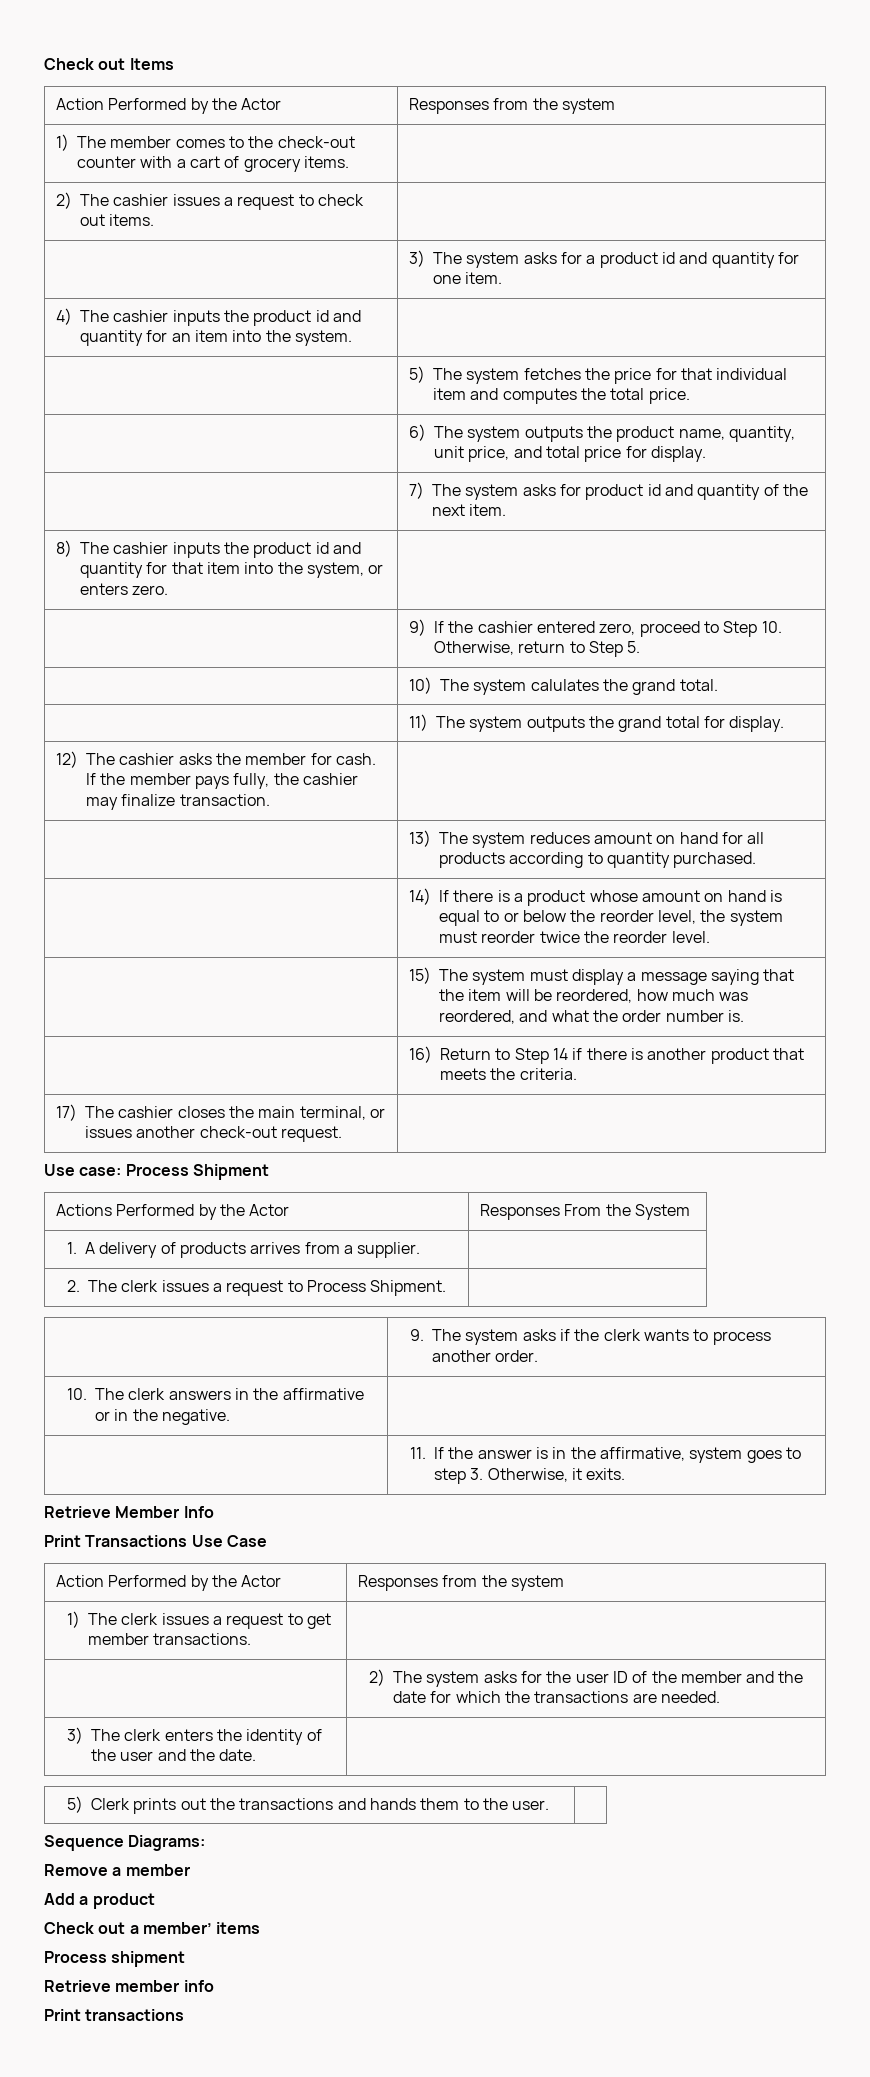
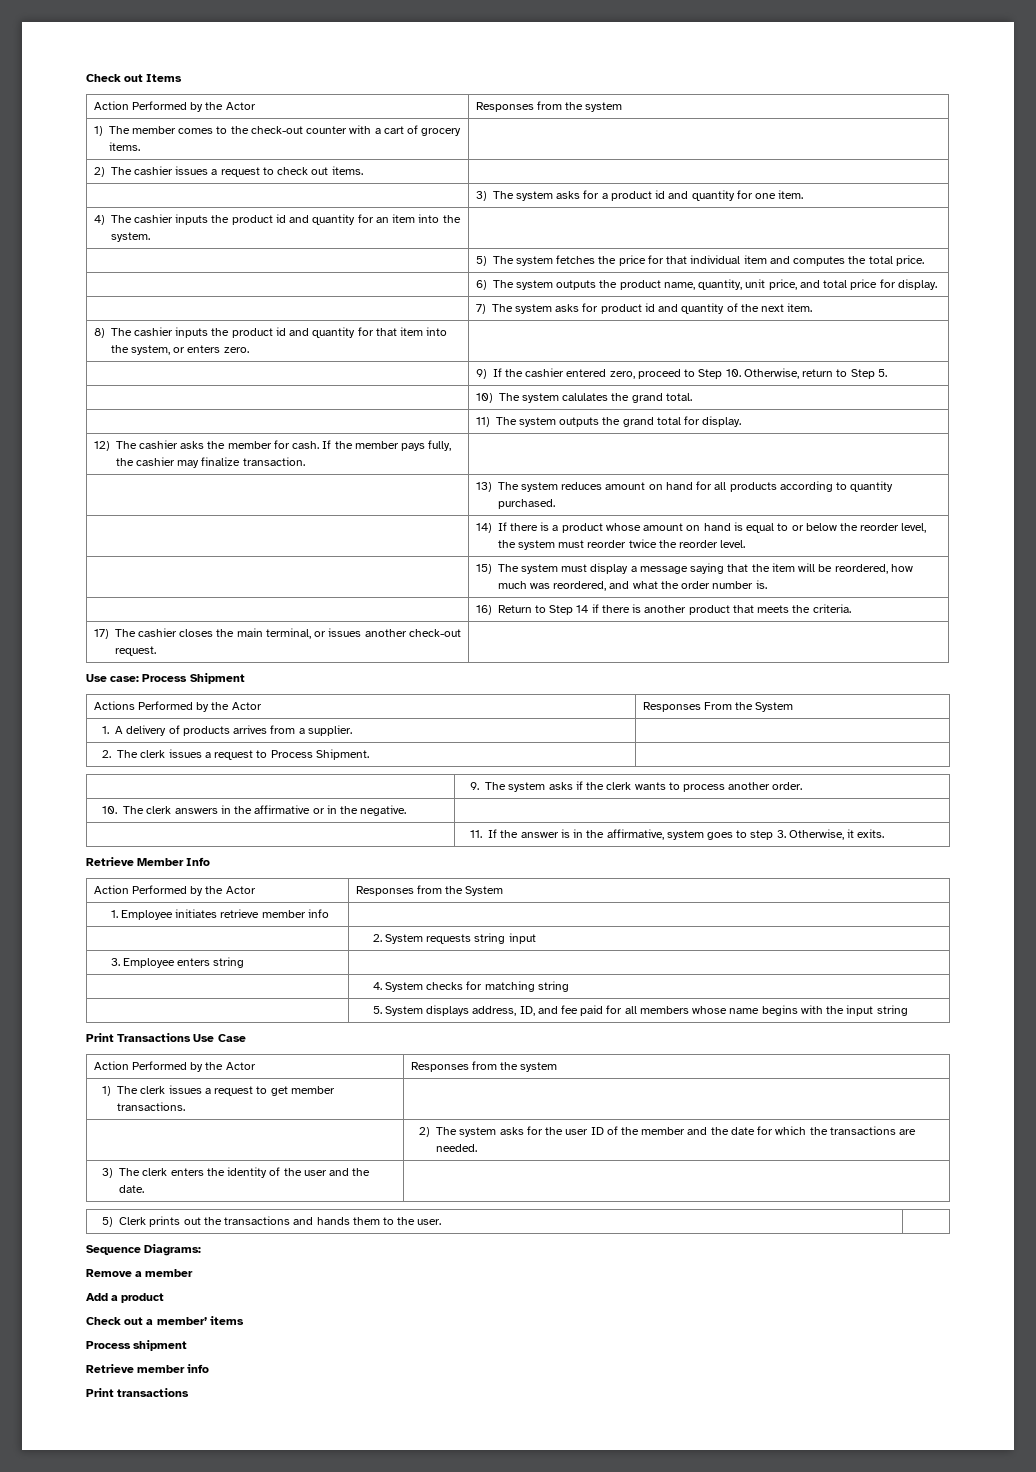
(214, 1512) none -> [93,885,256,896] [355,885,504,896] [110,909,329,920] [372,933,536,944] [110,957,245,968] [372,981,569,992] [372,1005,908,1016] // Action Performed by the Actor | Responses from the System // 1. Employee initiates retrieve member info | // | 2. System requests string input // 3. Employee enters string | // | 4. System checks for matching string // | 5. System displays address, ID, and fee paid for all members whose name begins with the input string

